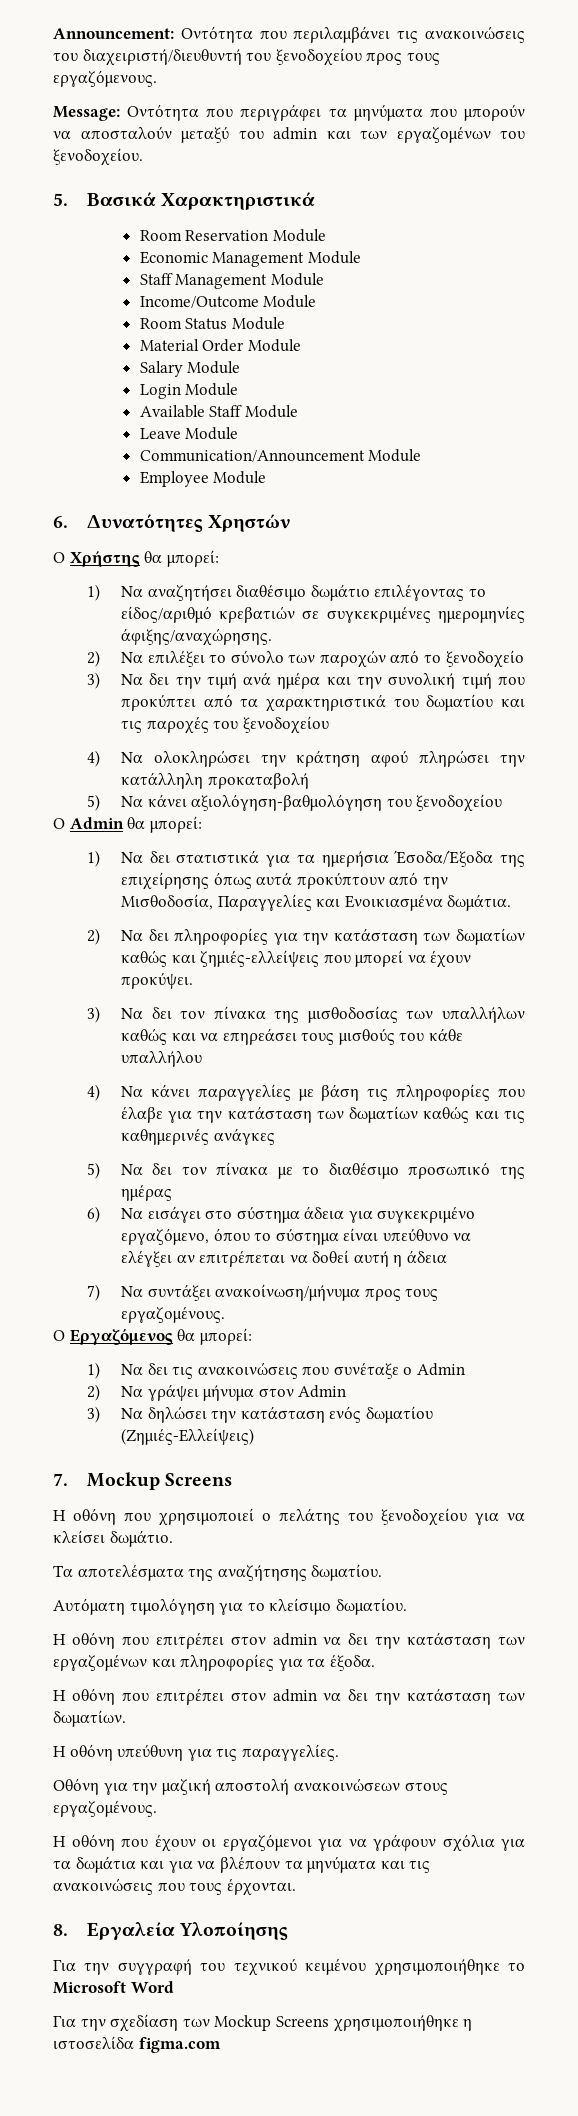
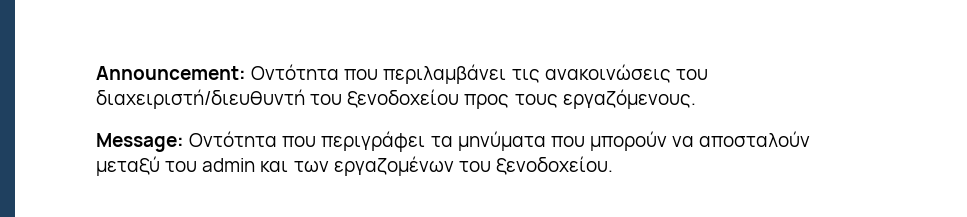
[53,192,316,210] [139,229,326,242] [139,251,361,267] [139,273,324,289] [139,295,317,308] [139,317,285,330] [139,339,301,352] [139,361,241,377] [139,383,239,399] [139,405,298,418] [139,427,239,440] [139,449,422,462] [139,471,267,487] [53,514,291,532] [53,550,219,567] [86,584,486,601] [120,606,525,623] [120,628,272,646] [86,650,524,668] [86,672,525,689] [120,694,525,712] [120,716,329,734] [86,750,525,767] [120,772,309,789] [86,794,503,812] [53,816,202,833] [86,850,525,867] [120,872,448,890] [120,894,512,911] [86,928,525,945] [120,950,472,968] [120,972,193,989] [86,1006,525,1023] [120,1028,464,1045] [120,1051,202,1067] [86,1084,525,1101] [120,1106,526,1123] [120,1128,275,1145] [86,1162,525,1179] [120,1184,172,1201] [86,1206,476,1223] [120,1228,472,1245] [120,1250,448,1267] [86,1284,439,1301] [120,1306,225,1323] [53,1328,252,1345] [86,1362,466,1379] [86,1384,347,1401] [86,1406,433,1423] [120,1428,254,1445] [53,1472,233,1490] [53,1508,525,1526] [53,1530,173,1547] [53,1564,383,1581] [53,1598,407,1615] [53,1632,525,1649] [53,1654,375,1671] [53,1688,525,1705] [53,1710,126,1727] [53,1744,339,1761] [53,1778,448,1795] [53,1800,157,1817] [53,1834,525,1852] [53,1856,431,1873] [53,1878,296,1896] [53,1922,289,1940] [53,1958,525,1976] [53,1981,174,1994] [53,2014,473,2032] [53,2036,221,2053] // 5. Βασικά Χαρακτηριστικά // Room Reservation Module // Economic Management Module // Staff Management Module // Income/Outcome Module // Room Status Module // Material Order Module // Salary Module // Login Module // Available Staff Module // Leave Module // Communication/Announcement Module // Employee Module // 6. Δυνατότητες Χρηστών // Ο Χρήστης θα μπορεί: // 1) Να αναζητήσει διαθέσιμο δωμάτιο επιλέγοντας το είδος/αριθμό κρεβατιών σε συγκεκριμένες ημερομηνίες άφιξης/αναχώρησης. // 2) Να επιλέξει το σύνολο των παροχών από το ξενοδοχείο // 3) Να δει την τιμή ανά ημέρα και την συνολική τιμή που προκύπτει από τα χαρακτηριστικά του δωματίου και τις παροχές του ξενοδοχείου // 4) Να ολοκληρώσει την κράτηση αφού πληρώσει την κατάλληλη προκαταβολή // 5) Να κάνει αξιολόγηση-βαθμολόγηση του ξενοδοχείου // Ο Admin θα μπορεί: // 1) Να δει στατιστικά για τα ημερήσια Έσοδα/Έξοδα της επιχείρησης όπως αυτά προκύπτουν από την Μισθοδοσία, Παραγγελίες και Ενοικιασμένα δωμάτια. // 2) Να δει πληροφορίες για την κατάσταση των δωματίων καθώς και ζημιές-ελλείψεις που μπορεί να έχουν προκύψει. // 3) Να δει τον πίνακα της μισθοδοσίας των υπαλλήλων καθώς και να επηρεάσει τους μισθούς του κάθε υπαλλήλου // 4) Να κάνει παραγγελίες με βάση τις πληροφορίες που έλαβε για την κατάσταση των δωματίων καθώς και τις καθημερινές ανάγκες // 5) Να δει τον πίνακα με το διαθέσιμο προσωπικό της ημέρας // 6) Να εισάγει στο σύστημα άδεια για συγκεκριμένο εργαζόμενο, όπου το σύστημα είναι υπεύθυνο να ελέγξει αν επιτρέπεται να δοθεί αυτή η άδεια // 7) Να συντάξει ανακοίνωση/μήνυμα προς τους εργαζομένους. // Ο Εργαζόμενος θα μπορεί: // 1) Να δει τις ανακοινώσεις που συνέταξε ο Admin // 2) Να γράψει μήνυμα στον Admin // 3) Να δηλώσει την κατάσταση ενός δωματίου (Ζημιές-Ελλείψεις) // 7. Mockup Screens // Η οθόνη που χρησιμοποιεί ο πελάτης του ξενοδοχείου για να κλείσει δωμάτιο. // Τα αποτελέσματα της αναζήτησης δωματίου. // Αυτόματη τιμολόγηση για το κλείσιμο δωματίου. // Η οθόνη που επιτρέπει στον admin να δει την κατάσταση των εργαζομένων και πληροφορίες για τα έξοδα. // Η οθόνη που επιτρέπει στον admin να δει την κατάσταση των δωματίων. // Η οθόνη υπεύθυνη για τις παραγγελίες. // Οθόνη για την μαζική αποστολή ανακοινώσεων στους εργαζομένους. // Η οθόνη που έχουν οι εργαζόμενοι για να γράφουν σχόλια για τα δωμάτια και για να βλέπουν τα μηνύματα και τις ανακοινώσεις που τους έρχονται. // 8. Εργαλεία Υλοποίησης // Για την συγγραφή του τεχνικού κειμένου χρησιμοποιήθηκε το Microsoft Word // Για την σχεδίαση των Mockup Screens χρησιμοποιήθηκε η ιστοσελίδα figma.com -> (613, 165) none

